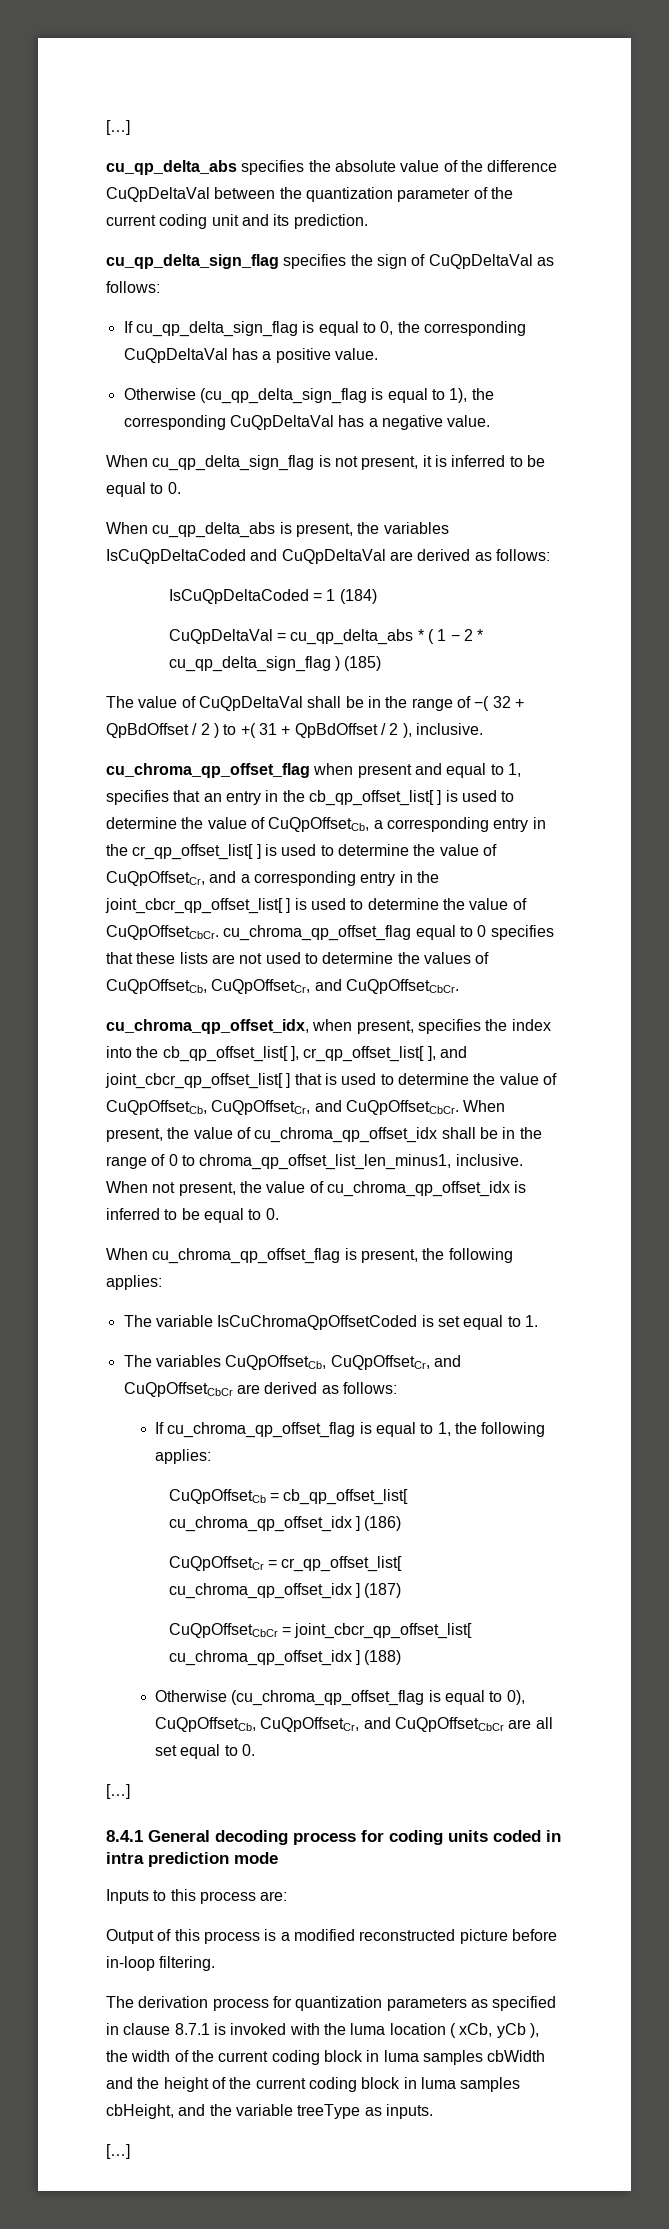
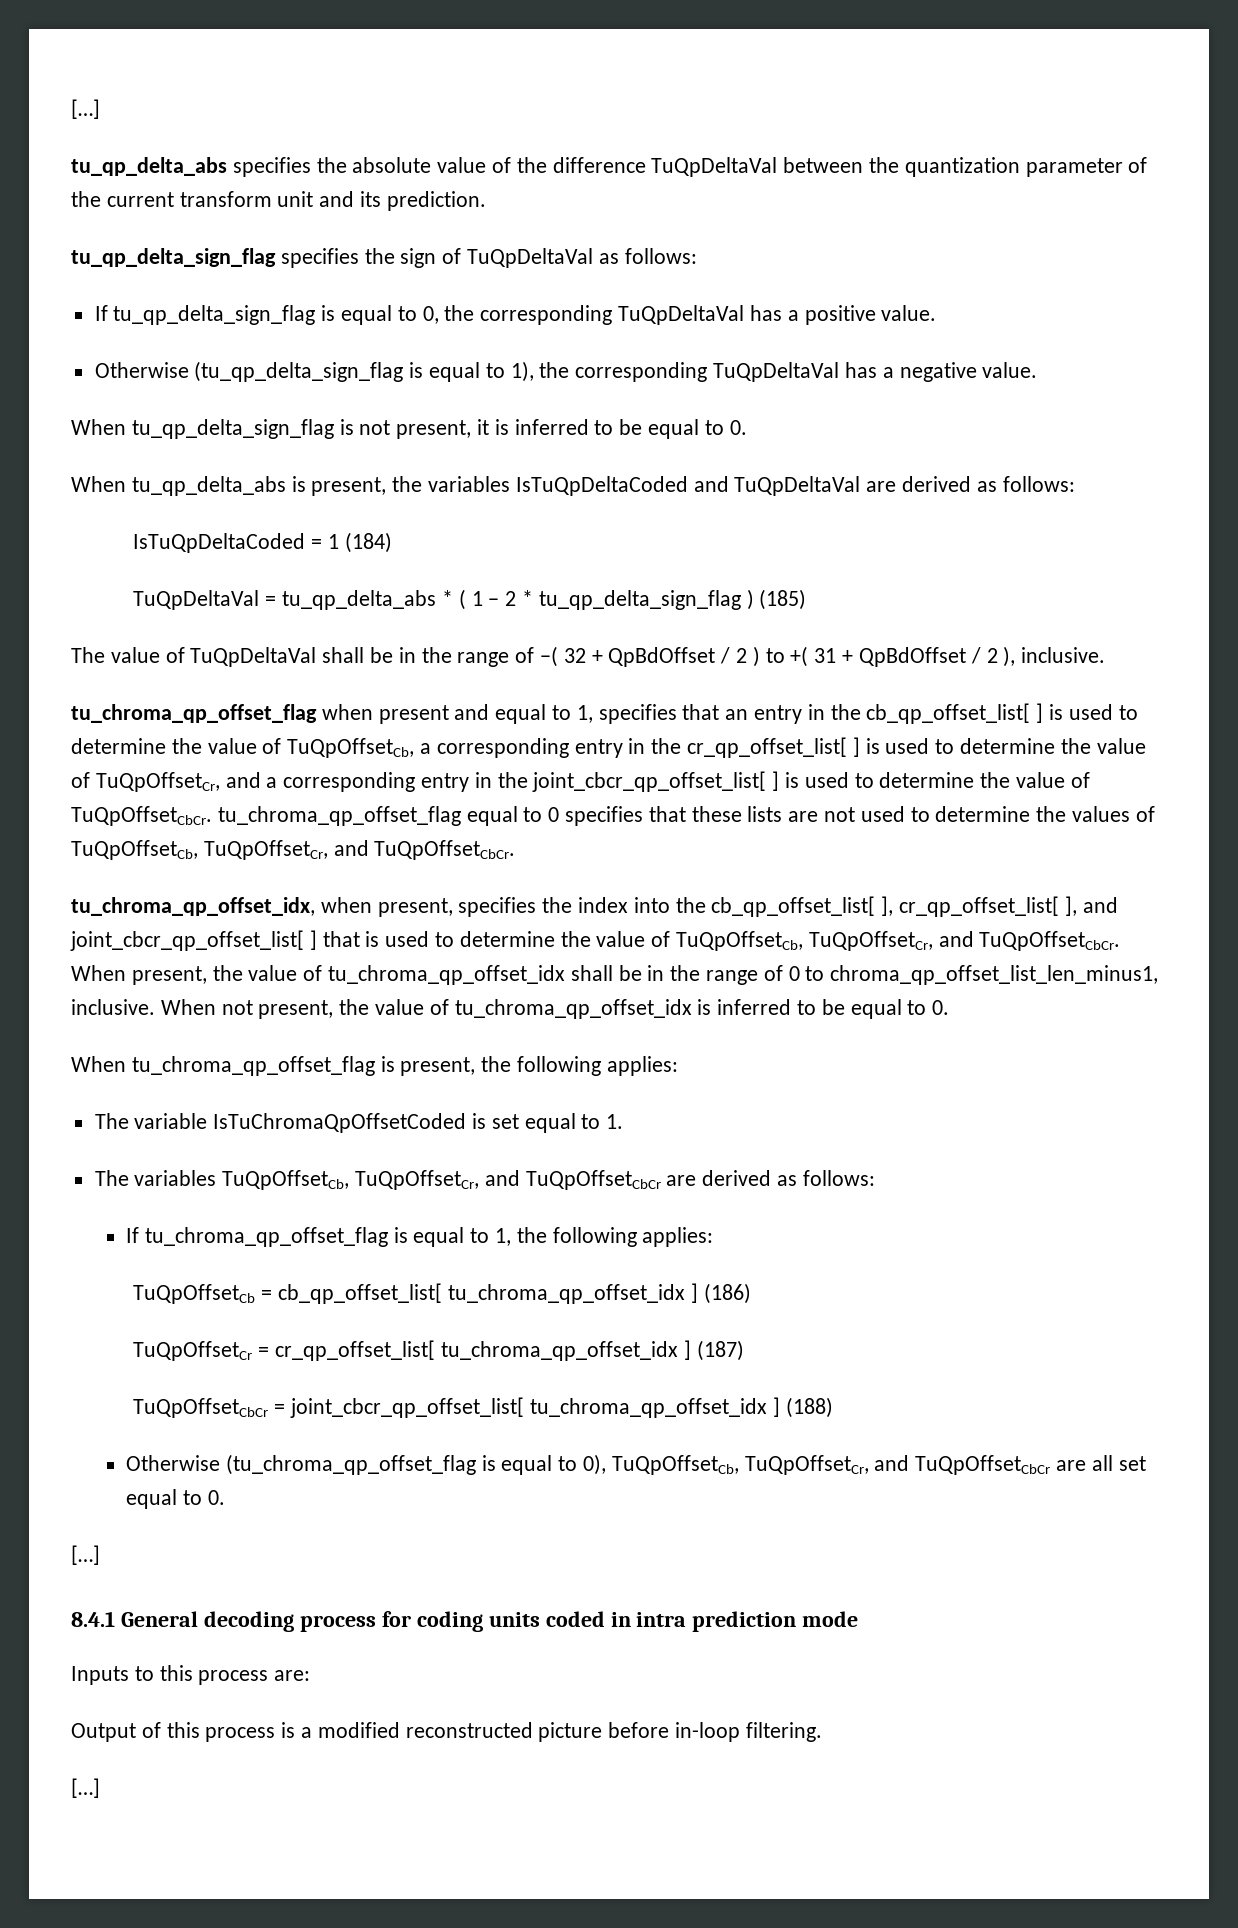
[106,120,130,135] [106,160,237,175] […] // cu_qp_delta_abs -> [71,99,100,119] [71,157,227,176] […] // tu_qp_delta_abs
[106,187,210,202] CuQpDeltaVal -> [651,157,778,177] TuQpDeltaVal
[159,214,208,229] coding -> [179,191,272,207] transform
[106,254,279,269] cu_qp_delta_sign_flag -> [71,248,276,267] tu_qp_delta_sign_flag
[428,254,554,269] [106,281,160,293] [123,321,298,337] CuQpDeltaVal as follows: // If cu_qp_delta_sign_flag -> [467,248,697,268] [94,305,316,325] TuQpDeltaVal as follows: // If tu_qp_delta_sign_flag
[123,348,228,363] CuQpDeltaVal -> [618,305,745,325] TuQpDeltaVal
[199,388,367,404] (cu_qp_delta_sign_flag -> [194,361,404,382] (tu_qp_delta_sign_flag
[229,415,334,430] CuQpDeltaVal -> [713,362,840,382] TuQpDeltaVal
[152,455,315,471] cu_qp_delta_sign_flag -> [131,419,334,439] tu_qp_delta_sign_flag
[152,522,276,538] cu_qp_delta_abs -> [131,476,286,496] tu_qp_delta_abs
[106,549,550,564] [168,589,309,604] IsCuQpDeltaCoded and CuQpDeltaVal are derived as follows: // IsCuQpDeltaCoded -> [515,476,1075,496] [133,533,306,553] IsTuQpDeltaCoded and TuQpDeltaVal are derived as follows: // IsTuQpDeltaCoded
[168,629,414,645] CuQpDeltaVal = cu_qp_delta_abs -> [133,590,437,610] TuQpDeltaVal = tu_qp_delta_abs
[168,656,331,672] cu_qp_delta_sign_flag -> [538,590,741,610] tu_qp_delta_sign_flag
[198,696,303,711] CuQpDeltaVal -> [190,647,317,667] TuQpDeltaVal
[106,763,310,778] cu_chroma_qp_offset_flag -> [71,704,317,723] tu_chroma_qp_offset_flag
[268,817,370,832] CuQpOffsetCb, -> [287,738,415,758] TuQpOffsetCb,
[106,871,205,886] CuQpOffsetCr, -> [95,772,220,792] TuQpOffsetCr,
[106,925,412,941] CuQpOffsetCbCr. cu_chroma_qp_offset_flag -> [71,806,461,826] TuQpOffsetCbCr. tu_chroma_qp_offset_flag
[106,979,459,994] [106,1019,309,1034] CuQpOffsetCb, CuQpOffsetCr, and CuQpOffsetCbCr. // cu_chroma_qp_offset_idx, -> [71,840,516,860] [71,897,315,916] TuQpOffsetCb, TuQpOffsetCr, and TuQpOffsetCbCr. // tu_chroma_qp_offset_idx,
[106,1100,459,1115] CuQpOffsetCb, CuQpOffsetCr, and CuQpOffsetCbCr. -> [676,931,1121,951] TuQpOffsetCb, TuQpOffsetCr, and TuQpOffsetCbCr.
[254,1127,438,1143] cu_chroma_qp_offset_idx -> [328,965,566,985] tu_chroma_qp_offset_idx
[326,1181,527,1197] [106,1208,279,1223] [106,1248,341,1264] cu_chroma_qp_offset_idx is inferred to be equal to 0. // When cu_chroma_qp_offset_flag -> [454,999,950,1019] [71,1056,375,1076] tu_chroma_qp_offset_idx is inferred to be equal to 0. // When tu_chroma_qp_offset_flag
[217,1315,418,1330] IsCuChromaQpOffsetCoded -> [213,1113,467,1133] IsTuChromaQpOffsetCoded
[225,1355,461,1370] [123,1382,233,1397] CuQpOffsetCb, CuQpOffsetCr, and CuQpOffsetCbCr -> [222,1170,661,1190] TuQpOffsetCb, TuQpOffsetCr, and TuQpOffsetCbCr
[167,1422,356,1438] cu_chroma_qp_offset_flag -> [144,1227,388,1247] tu_chroma_qp_offset_flag
[168,1489,266,1504] CuQpOffsetCb -> [133,1284,256,1304] TuQpOffsetCb
[168,1516,352,1532] cu_chroma_qp_offset_idx -> [447,1284,685,1304] tu_chroma_qp_offset_idx
[168,1556,264,1571] CuQpOffsetCr -> [133,1341,253,1361] TuQpOffsetCr
[168,1583,352,1599] cu_chroma_qp_offset_idx -> [440,1341,678,1361] tu_chroma_qp_offset_idx
[168,1623,278,1638] CuQpOffsetCbCr -> [133,1398,269,1418] TuQpOffsetCbCr
[168,1650,352,1666] cu_chroma_qp_offset_idx -> [529,1398,767,1418] tu_chroma_qp_offset_idx
[231,1690,425,1706] (cu_chroma_qp_offset_flag -> [225,1454,476,1475] (tu_chroma_qp_offset_flag
[154,1717,504,1732] CuQpOffsetCb, CuQpOffsetCr, and CuQpOffsetCbCr -> [611,1455,1051,1475] TuQpOffsetCb, TuQpOffsetCr, and TuQpOffsetCbCr
[106,1996,557,2011] [106,2023,539,2038] [106,2050,546,2065] [106,2077,521,2092] [106,2104,433,2119] // The derivation process for quantization parameters as specified in clause 8.7.1 is invoked with the luma location ( xCb, yCb ), the width of the current coding block in luma samples cbWidth and the height of the current coding block in luma samples cbHeight, and the variable treeType as inputs. -> (822, 1732) none

